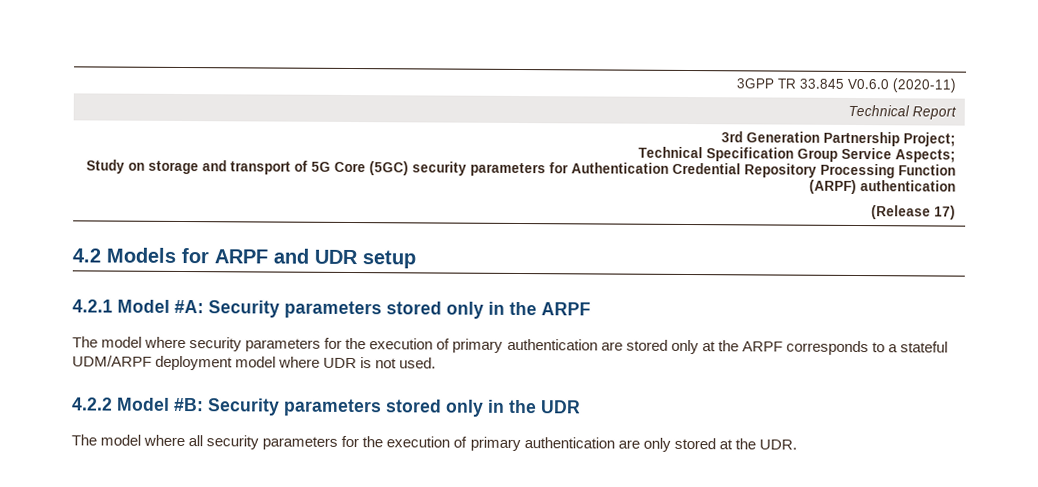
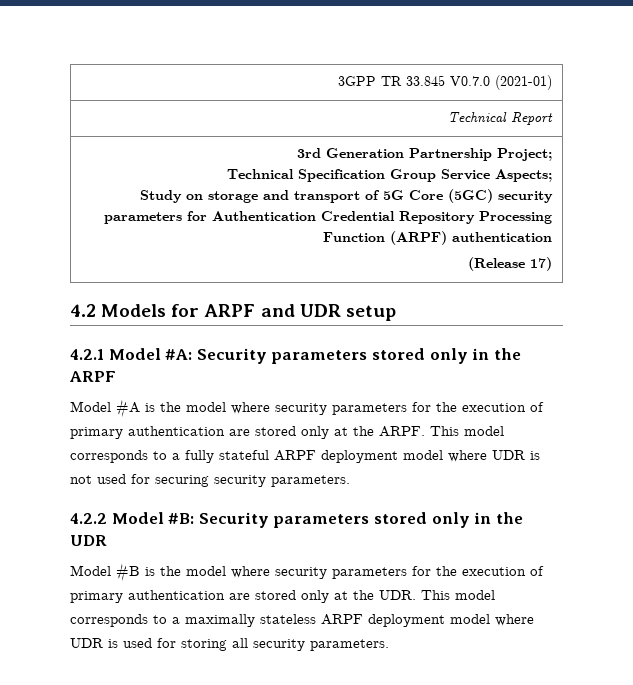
[847,78,957,93] V0.6.0 (2020-11) -> [450,75,553,90] V0.7.0 (2021-01)
[72,336,98,348] The -> [70,399,181,418] Model #A is the
[741,340,948,356] [72,355,152,367] ARPF corresponds to a stateful UDM/ARPF -> [379,426,504,437] [70,450,316,463] ARPF. This model corresponds to a fully stateful ARPF
[399,357,437,369] used. -> [97,474,350,487] used for securing security parameters.
[71,434,716,452] The model where all security parameters for the execution of primary authentication are only stored -> [70,563,544,582] [70,590,329,603] Model #B is the model where security parameters for the execution of primary authentication are stored only
(797, 444) none -> [421,590,495,600] [70,614,534,627] [70,638,389,651] This model corresponds to a maximally stateless ARPF deployment model where UDR is used for storing all security parameters.

